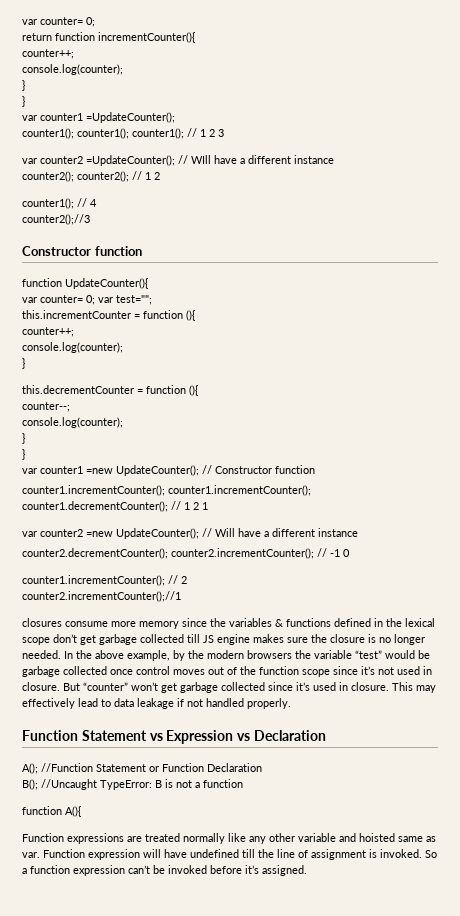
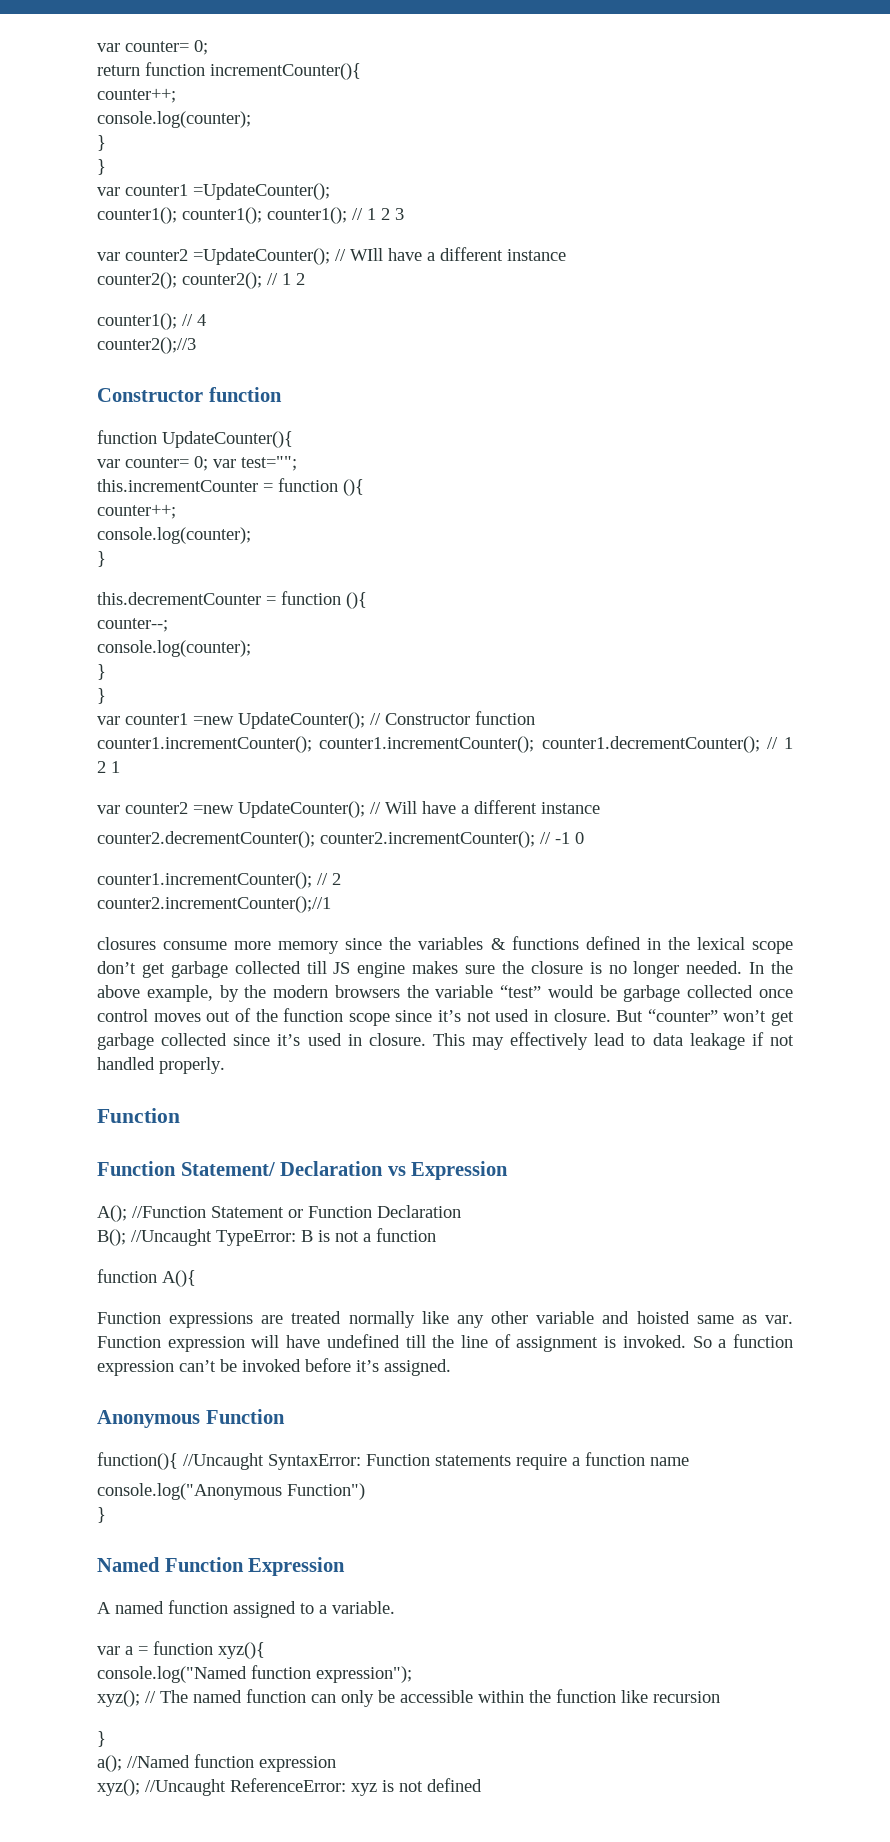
[81,730,147,741] Statement -> [97,1161,384,1176] // Function Statement/ Declaration
[237,730,326,741] vs Declaration -> (509, 1170) none
(307, 870) none -> [97,1409,285,1428] [97,1452,689,1470] [97,1483,365,1500] [97,1507,106,1523] [97,1557,346,1576] [97,1600,395,1618] [97,1641,265,1659] [97,1665,412,1683] [97,1689,720,1707] [97,1731,106,1747] [97,1754,336,1772] [97,1778,482,1796] // Anonymous Function // function(){ //Uncaught SyntaxError: Function statements require a function name // console.log("Anonymous Function") // } // Named Function Expression // A named function assigned to a variable. // var a = function xyz(){ // console.log("Named function expression"); // xyz(); // The named function can only be accessible within the function like recursion // } // a(); //Named function expression // xyz(); //Uncaught ReferenceError: xyz is not defined

